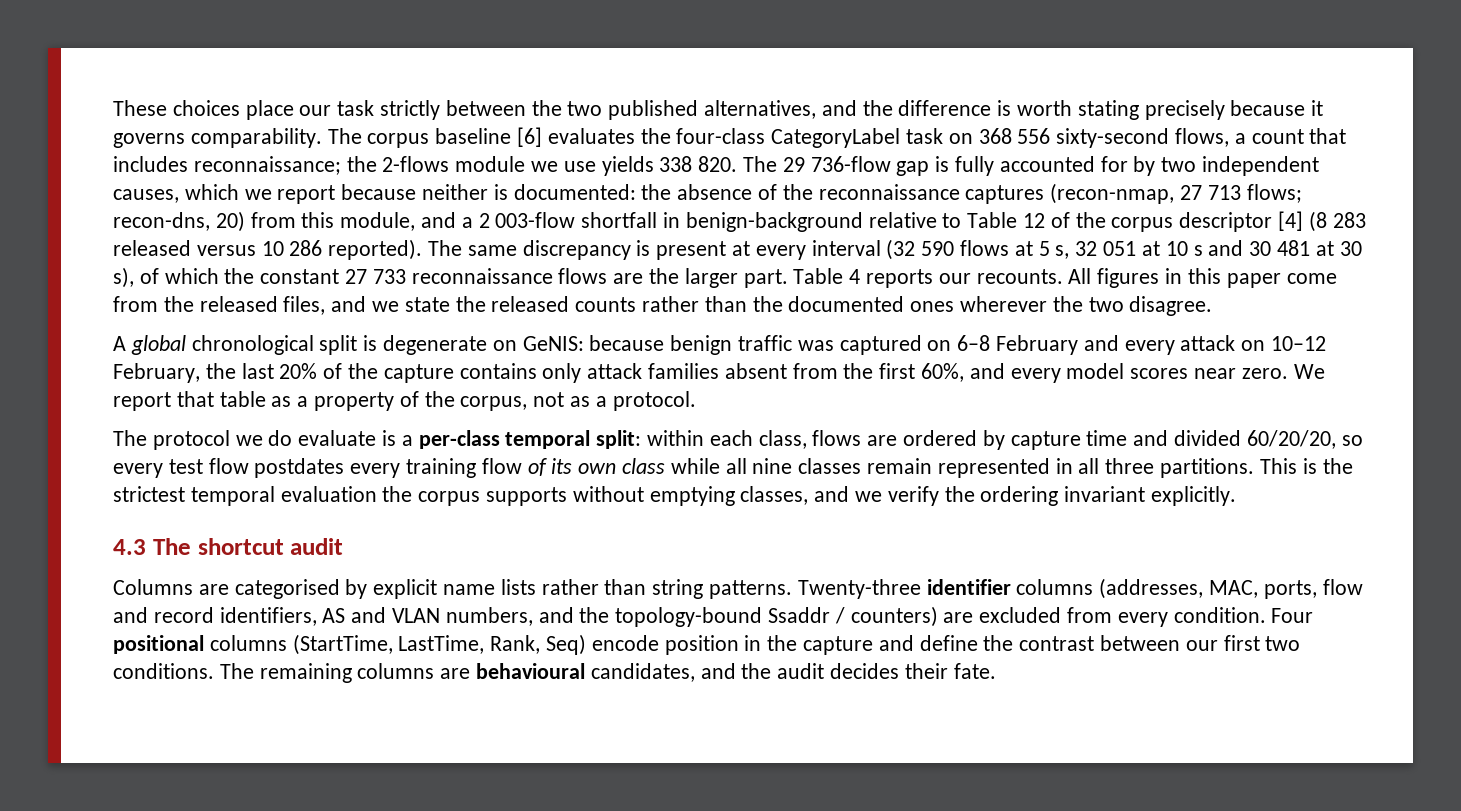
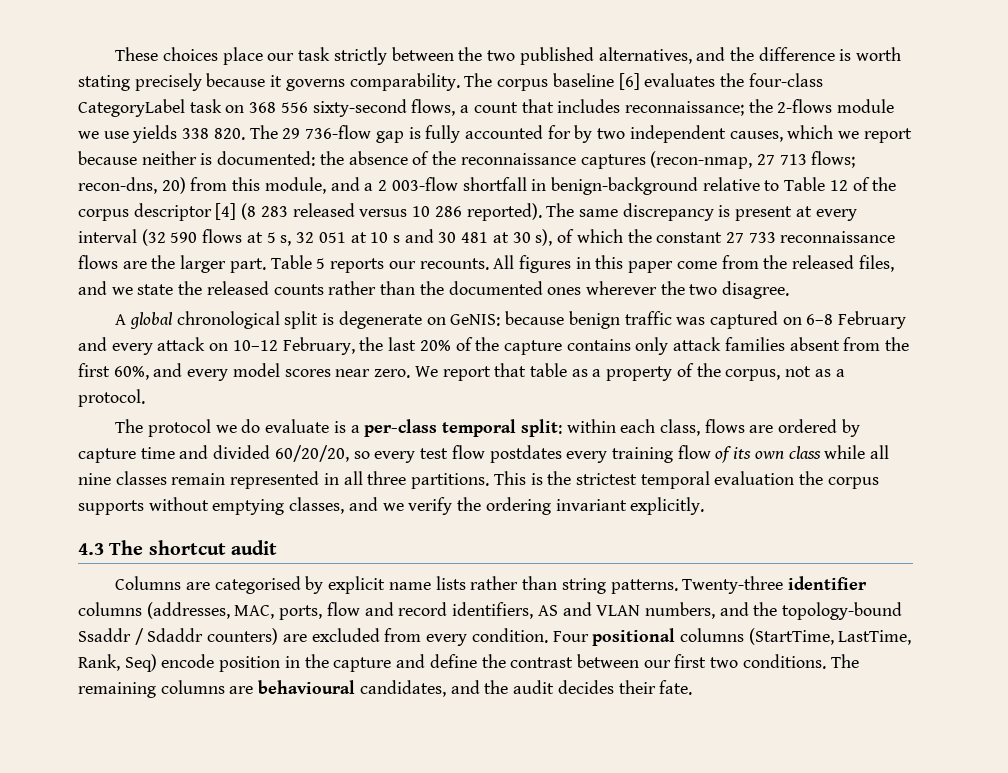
[849,269,861,284] 4 -> [316,258,326,269] 5
(845, 615) none -> [147,628,204,642] Sdaddr

